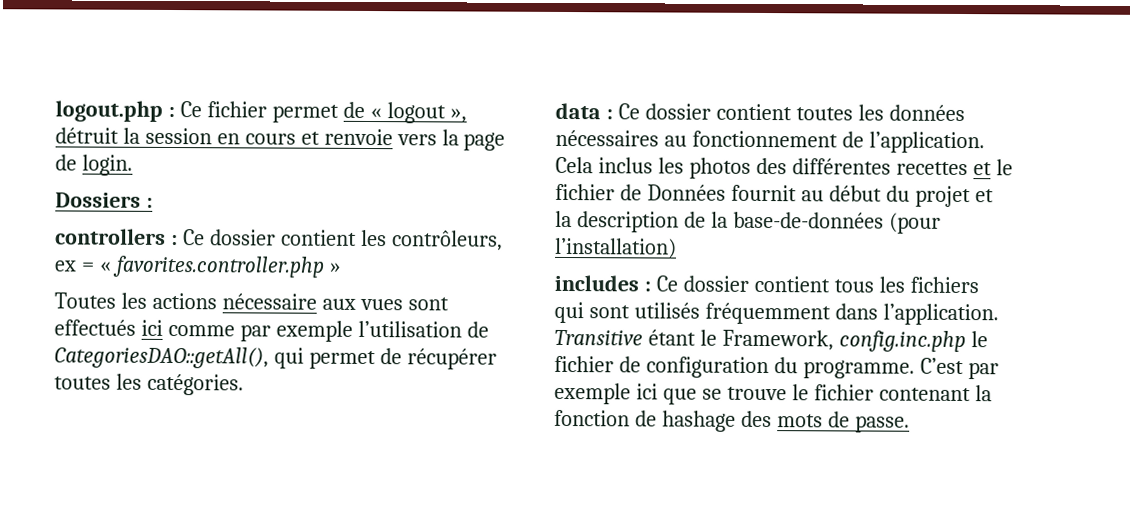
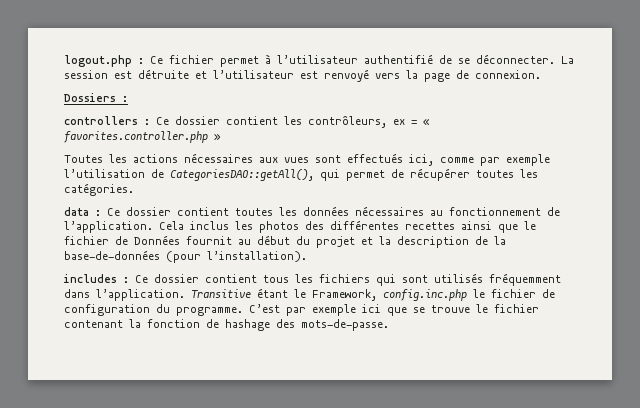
[342,101,467,124] [55,127,393,146] de « logout », détruit la session en cours et renvoie -> [265,54,574,64] [64,69,369,82] à l’utilisateur authentifié de se déconnecter. La session est détruite et l’utilisateur est renvoyé
[81,154,133,176] login. -> [475,70,541,79] connexion.
[221,293,317,310] nécessaire -> [184,153,253,163] nécessaires
[140,319,163,336] ici -> [409,154,434,166] ici,
[972,162,992,176] et -> [461,221,518,233] ainsi que
[555,237,677,259] l’installation) -> [207,251,307,262] l’installation).
[776,411,910,433] mots de passe. -> [301,319,389,331] mots-de-passe.

